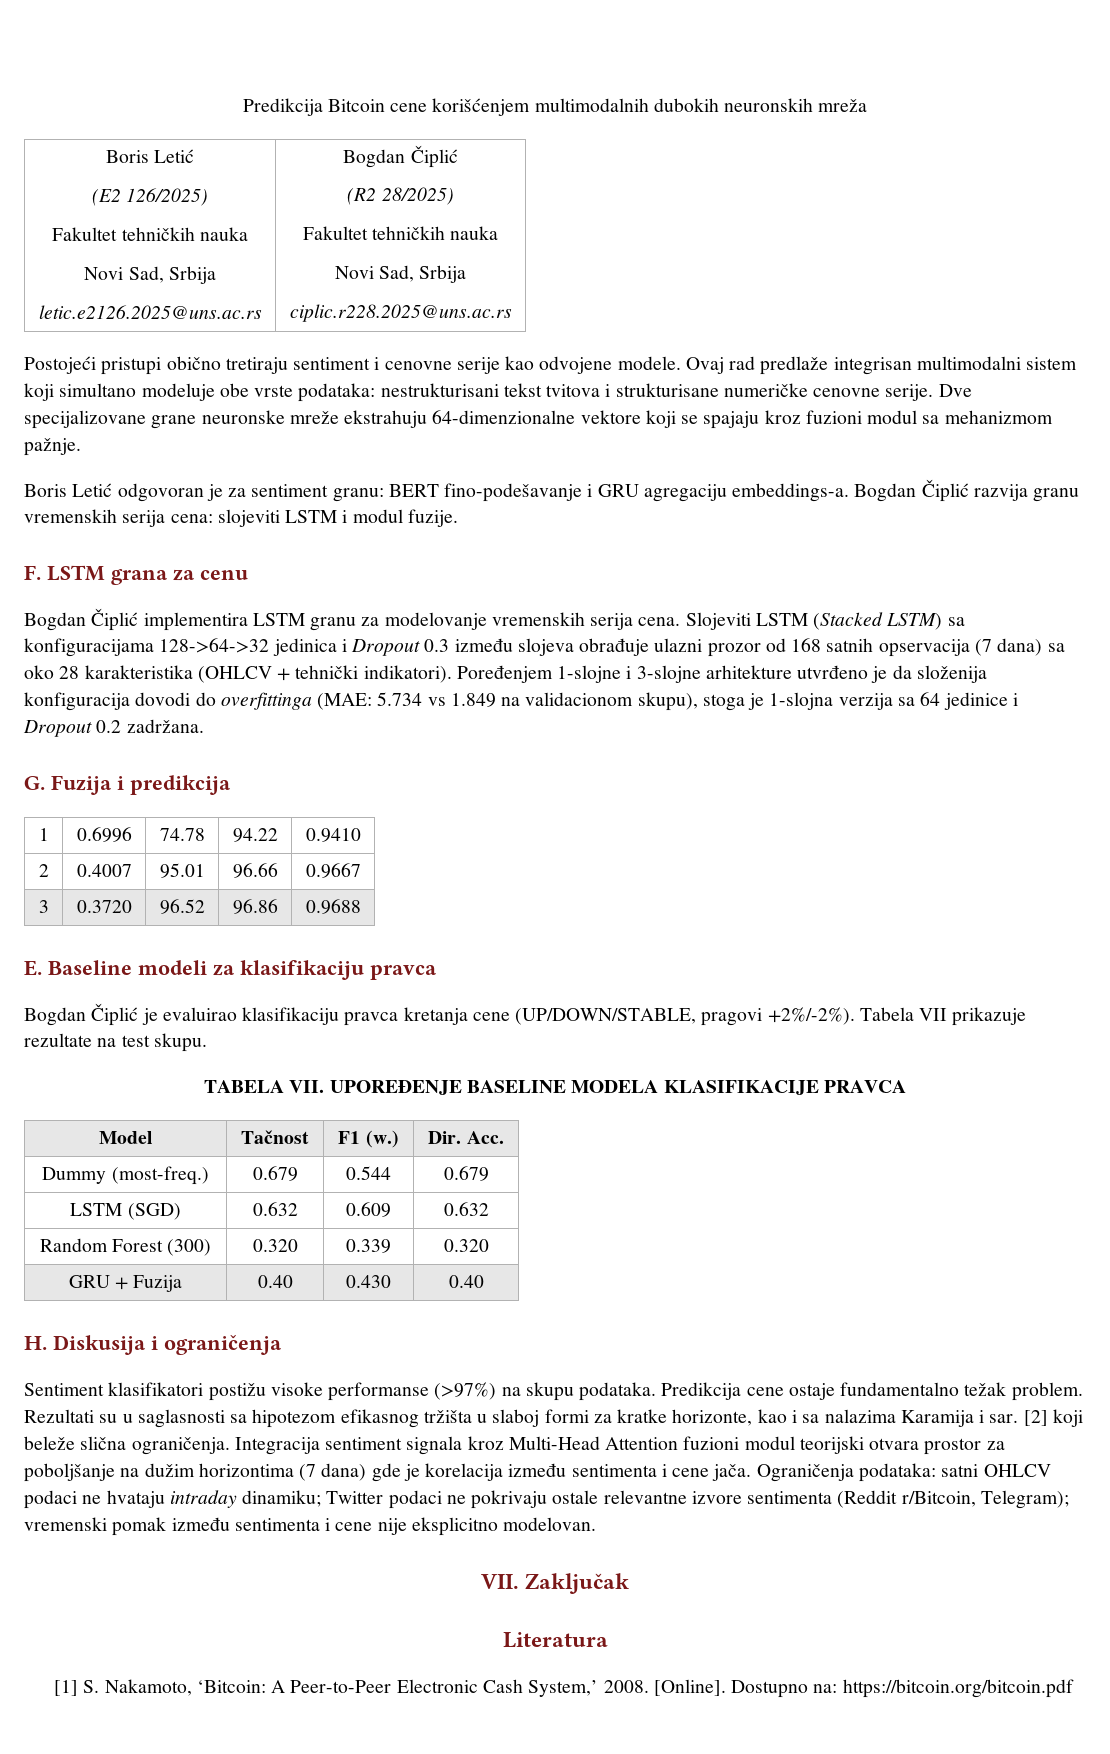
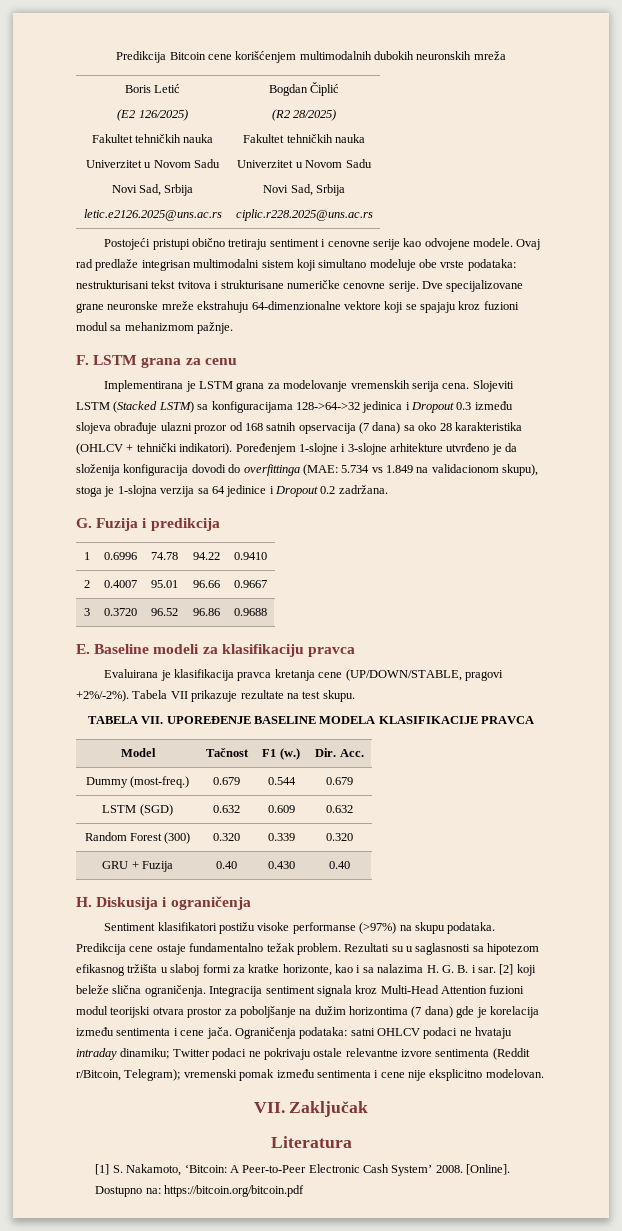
(248, 234) none -> [85,159,221,168] // Univerzitet u Novom Sadu
(499, 233) none -> [237,159,372,168] // Univerzitet u Novom Sadu
[24,479,1080,502] [24,509,458,527] // Boris Letić odgovoran je za sentiment granu: BERT fino-podešavanje i GRU agregaciju embeddings-a. Bogdan Čiplić razvija granu vremenskih serija cena: slojeviti LSTM i modul fuzije. -> (234, 328) none
[24,608,357,631] Bogdan Čiplić implementira LSTM granu -> [104,380,265,392] Implementirana je LSTM grana
[24,1003,340,1026] Bogdan Čiplić je evaluirao klasifikaciju -> [104,669,235,681] Evaluirana je klasifikacija
[900,1410,974,1427] Karamija -> [426,965,469,973] H. G. B.
[528,1680,599,1697] System,’ -> [391,1165,433,1176] System’

